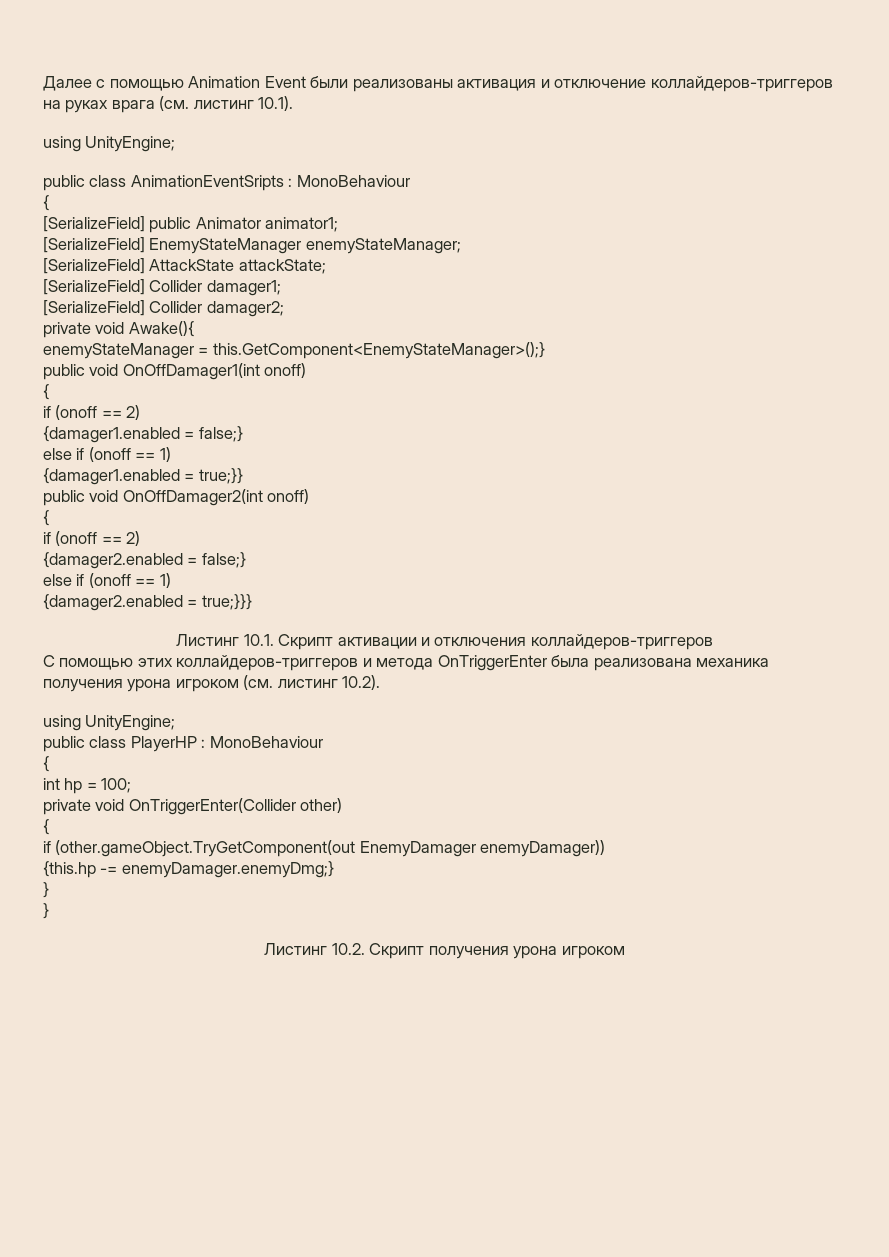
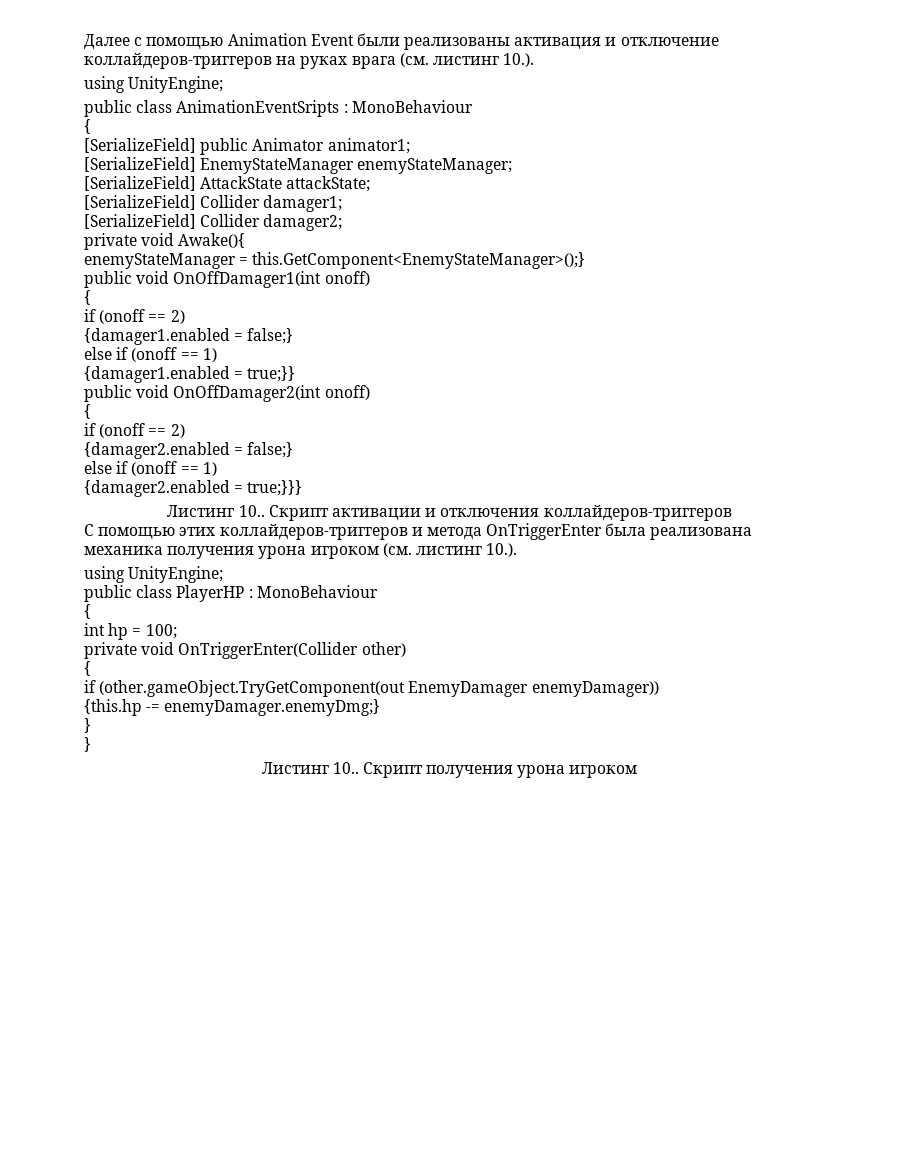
[258,96,294,111] 10.1). -> [503,53,535,67] 10.).
[243,634,274,646] 10.1. -> [238,505,265,517] 10..
[342,675,381,690] 10.2). -> [486,543,518,557] 10.).
[331,943,365,955] 10.2. -> [332,762,359,774] 10..

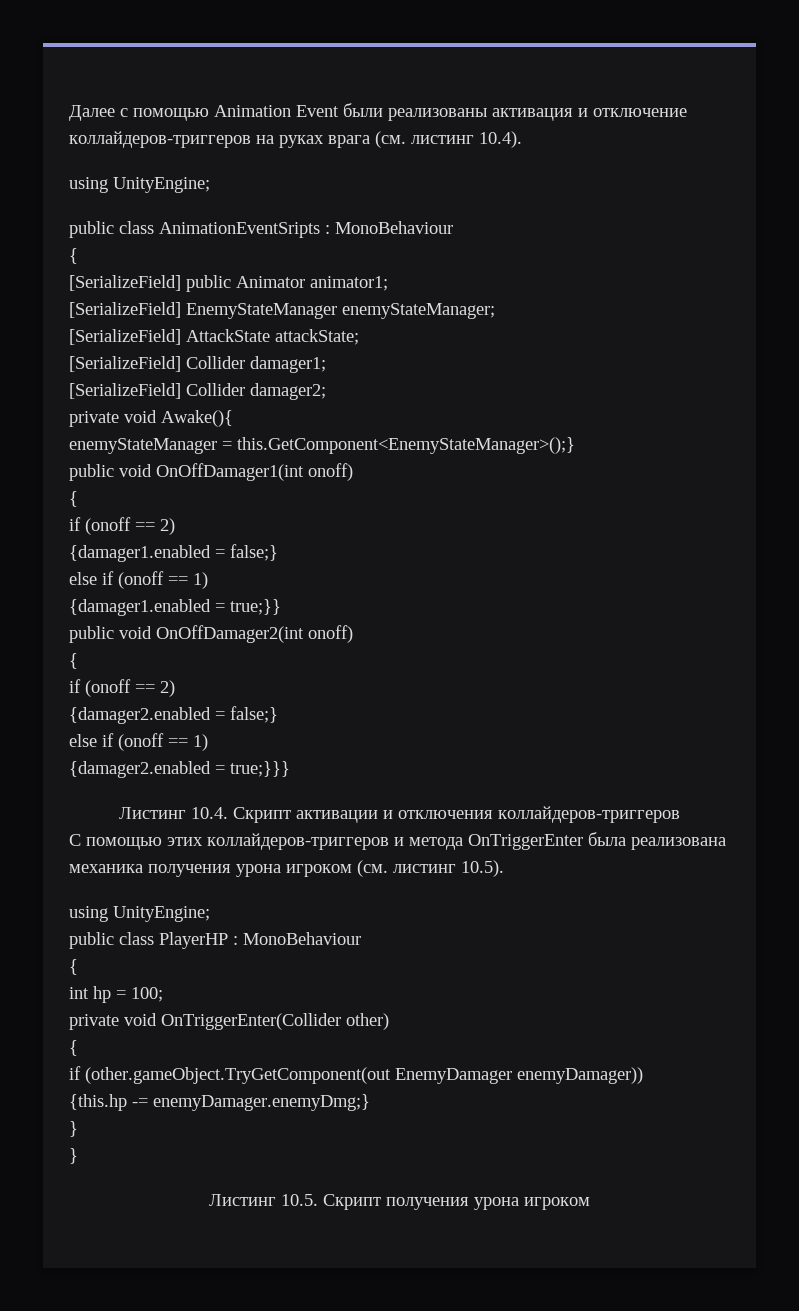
[503,53,535,67] 10.). -> [479,131,522,148] 10.4).
[238,505,265,517] 10.. -> [191,807,228,819] 10.4.
[486,543,518,557] 10.). -> [461,860,504,877] 10.5).
[332,762,359,774] 10.. -> [281,1194,318,1206] 10.5.

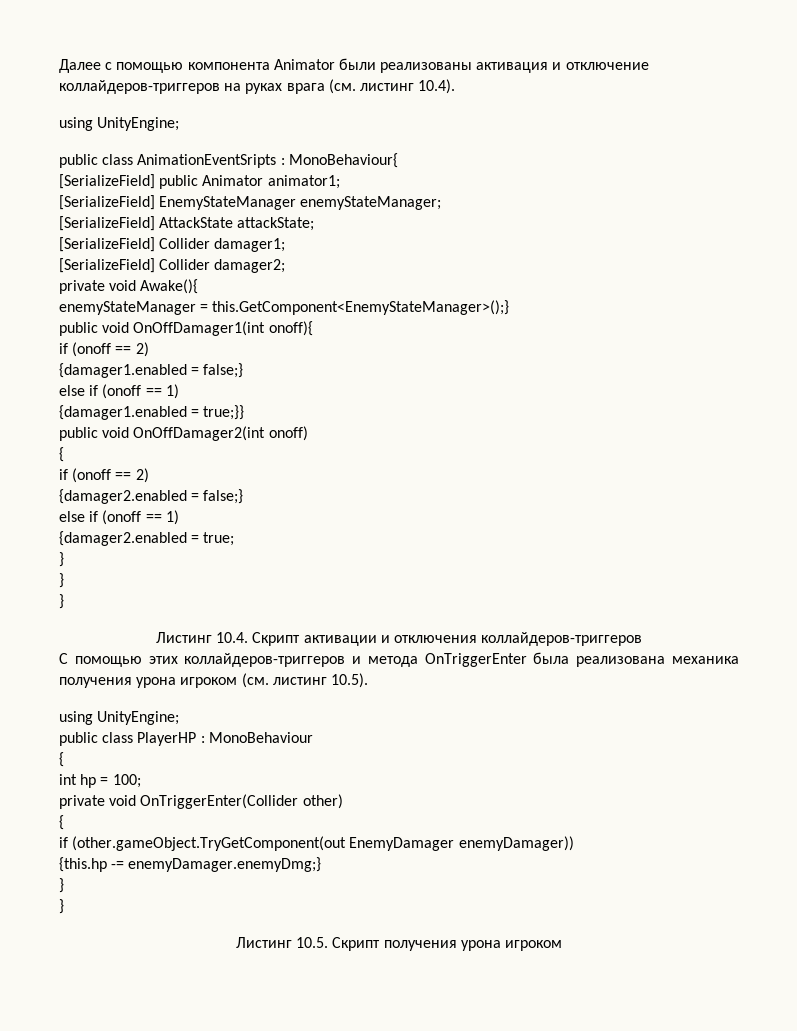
[214,105,339,117] Animation Event -> [187,59,335,70] компонента Animator
[335,221,453,234] [69,248,78,264] MonoBehaviour // { -> [288,153,398,168] MonoBehaviour{
[308,463,353,481] [69,491,78,507] onoff) // { -> [268,321,313,336] onoff){
[230,761,290,777] true;}}} -> [203,532,235,546] [59,552,64,567] [59,573,64,588] [59,594,64,609] true; // } // } // }

